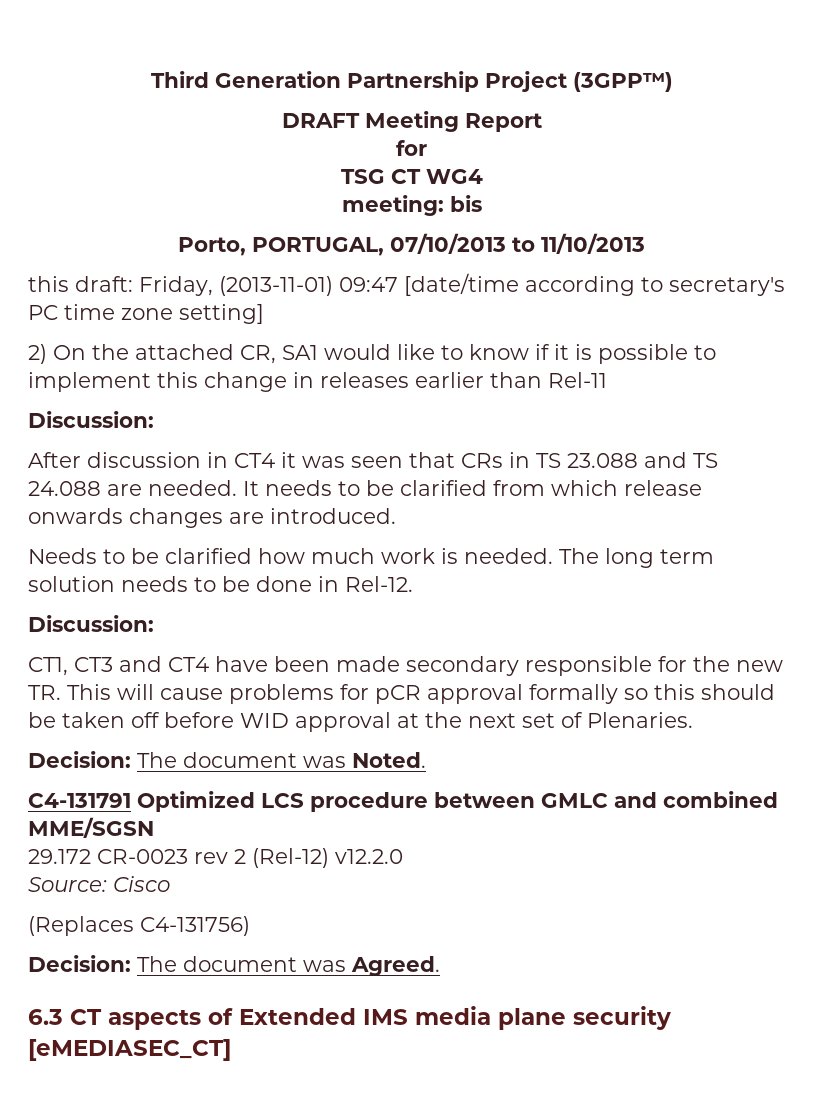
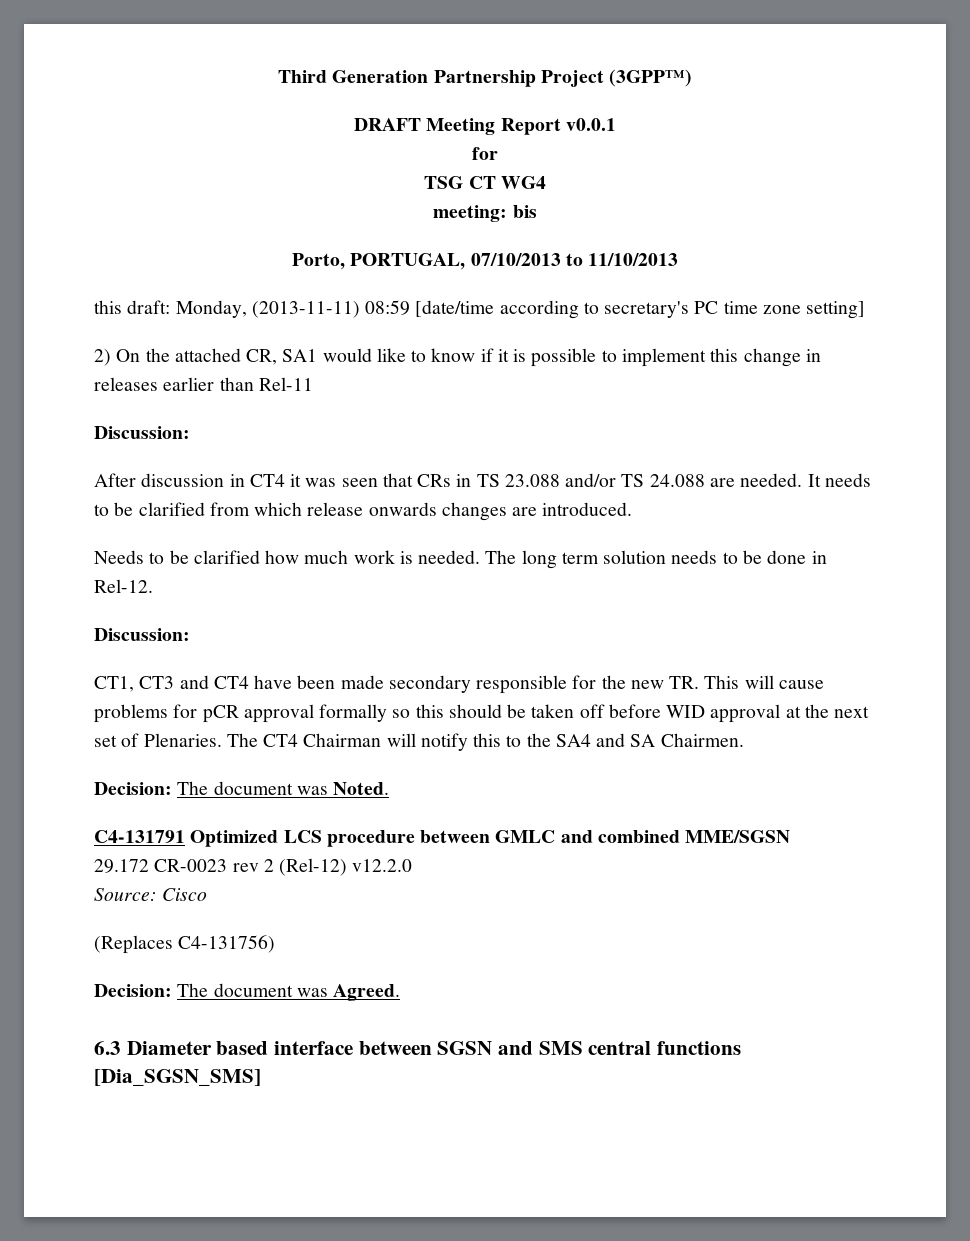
(542, 122) none -> [565,118,616,131] v0.0.1
[139,276,398,296] Friday, (2013-11-01) 09:47 -> [175,300,411,318] Monday, (2013-11-11) 08:59
[644,452,687,468] and -> [565,473,617,487] and/or
(693, 720) none -> [226,733,744,751] The CT4 Chairman will notify this to the SA4 and SA Chairmen.
[70,1006,671,1030] [28,1039,231,1061] CT aspects of Extended IMS media plane security [eMEDIASEC_CT] -> [126,1041,742,1055] [94,1069,261,1086] Diameter based interface between SGSN and SMS central functions [Dia_SGSN_SMS]

